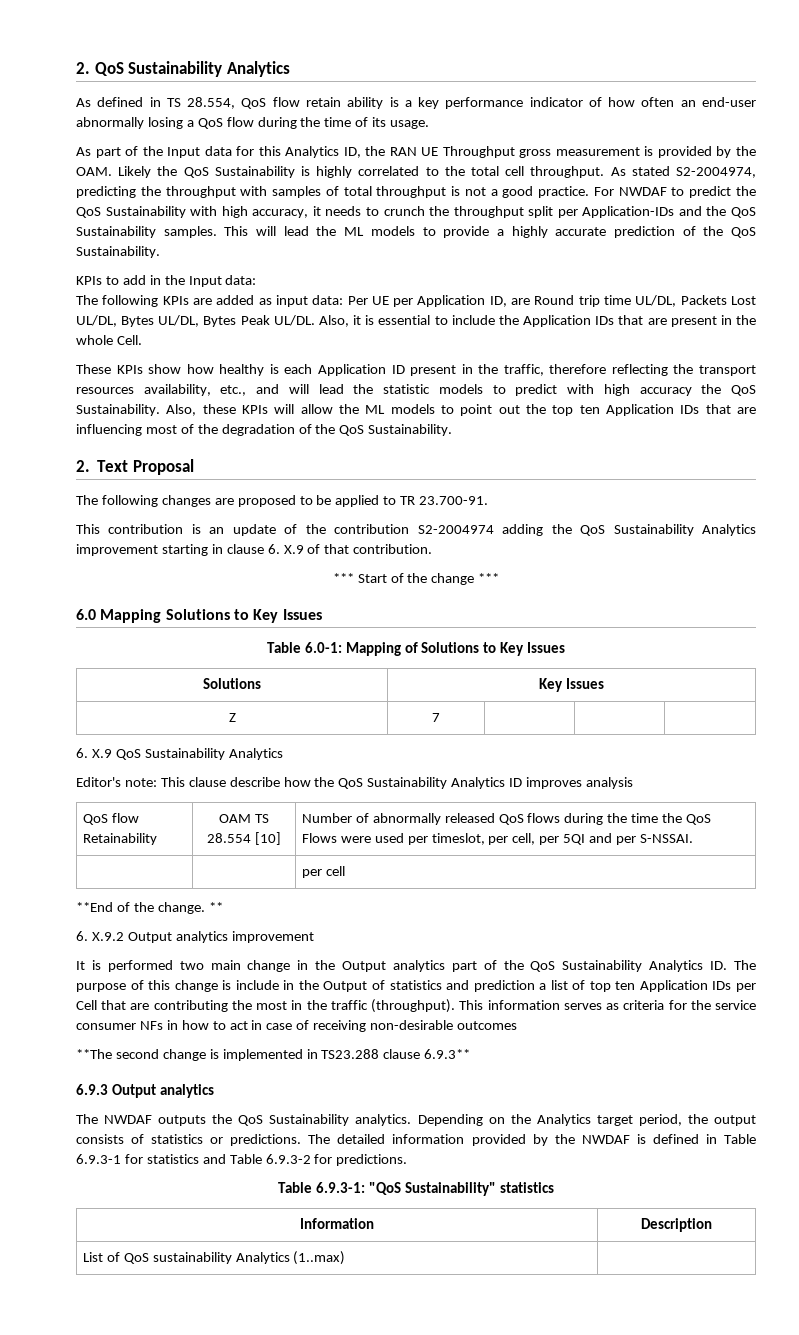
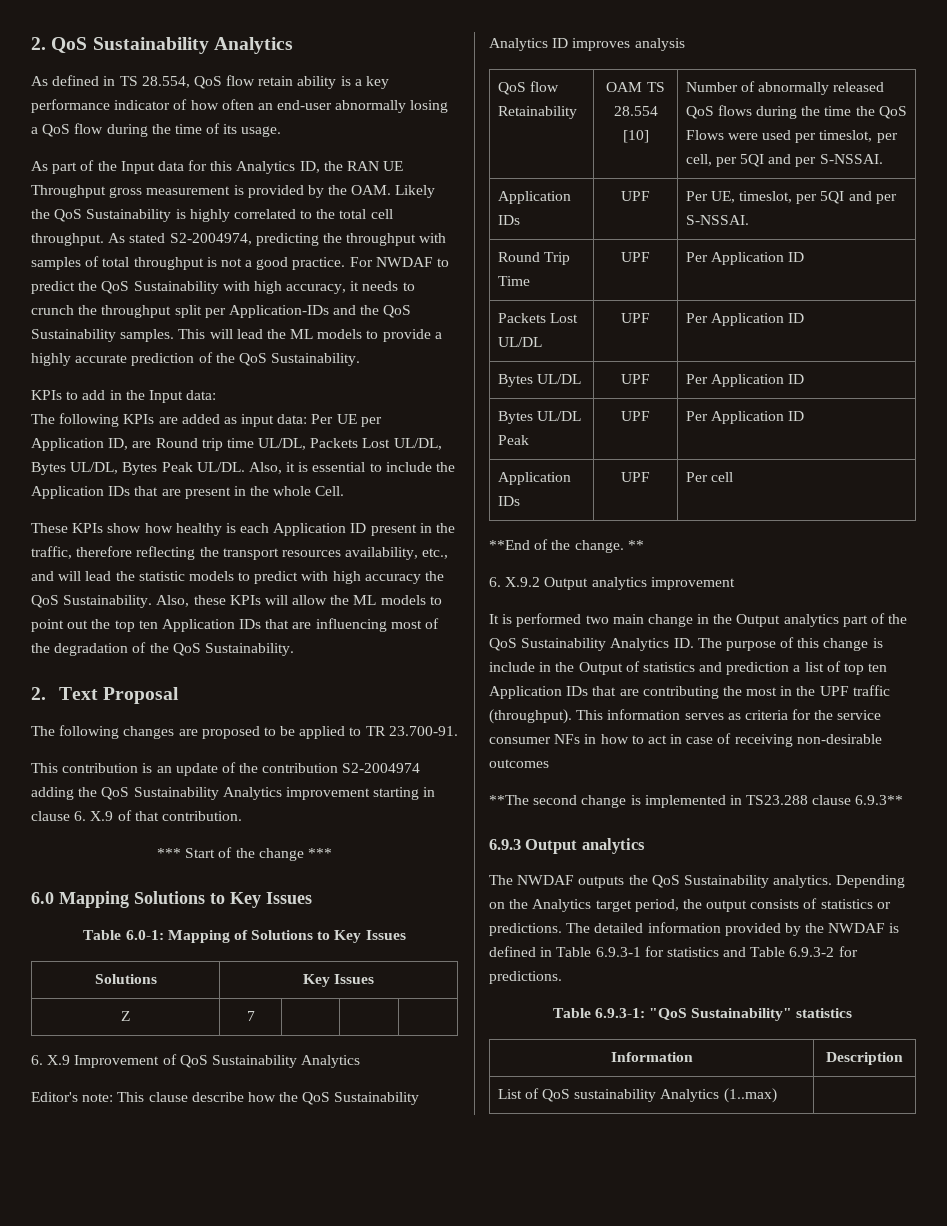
(112, 753) none -> [74,1054,177,1068] Improvement of
[301,869,322,878] | | per -> [497,191,571,204] [497,215,520,225] [621,191,650,201] [685,191,897,204] [685,215,749,225] [497,252,570,265] [497,276,530,286] [621,252,650,262] [685,252,804,265] [497,313,578,323] [497,337,542,347] [621,313,650,323] [685,313,804,326] [497,374,581,387] [621,374,650,384] [685,374,804,387] [497,411,581,424] [497,435,529,445] [621,411,650,421] [685,411,804,424] [497,472,571,485] [497,496,520,506] [621,472,650,482] [685,472,708,482] Application IDs | UPF | Per UE, timeslot, per 5QI and per S-NSSAI. // Round Trip Time | UPF | Per Application ID // Packets Lost UL/DL | UPF | Per Application ID // Bytes UL/DL | UPF | Per Application ID // Bytes UL/DL Peak | UPF | Per Application ID // Application IDs | UPF | Per
[736,983,756,992] [76,1000,97,1010] per Cell -> (589, 691) none
(327, 1005) none -> [819,686,849,696] UPF

